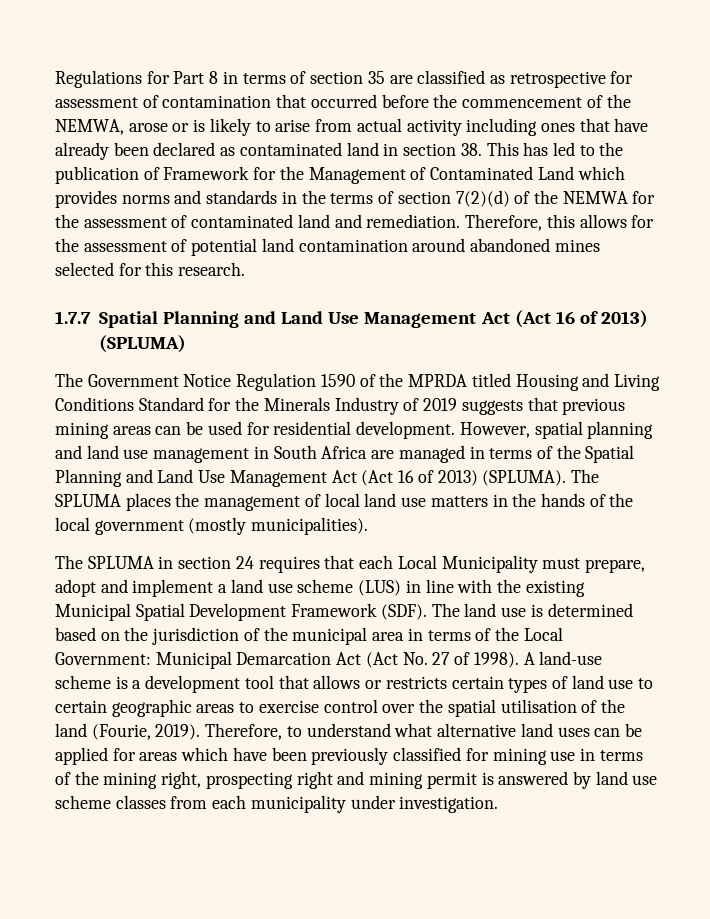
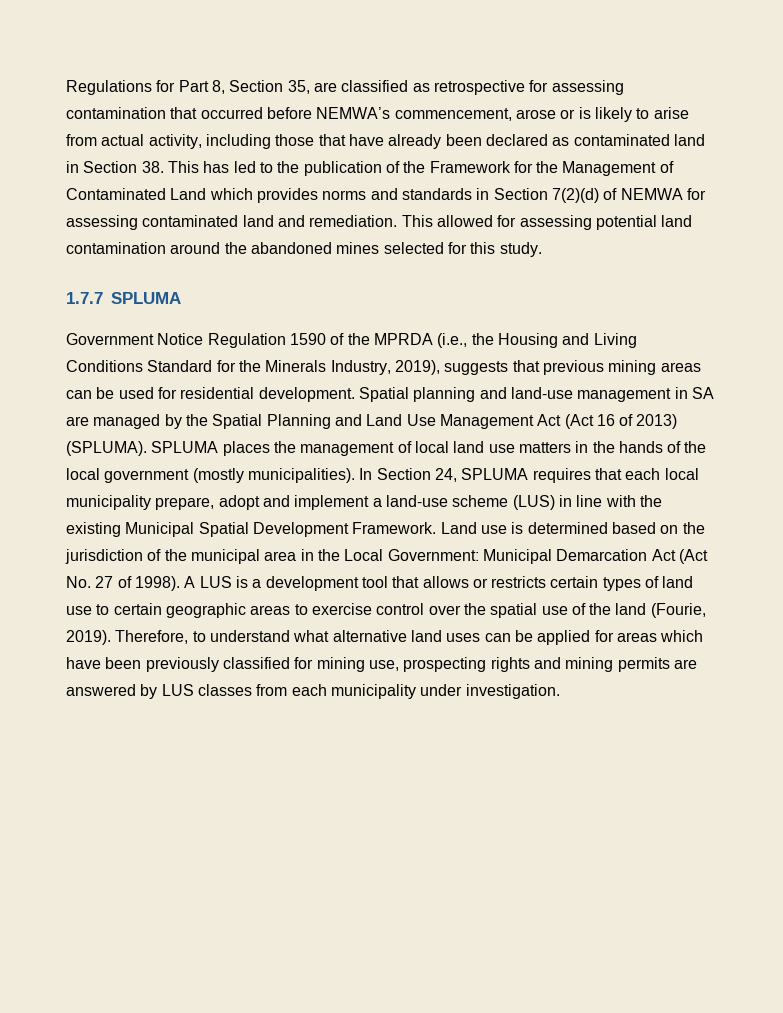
[209,71,385,84] 8 in terms of section 35 -> [211,80,310,94] 8, Section 35,
[55,95,159,108] assessment of -> [551,80,624,95] assessing
[433,94,631,108] [55,119,124,135] the commencement of the NEMWA, -> [316,107,512,121] NEMWA’s commencement,
[406,118,575,136] activity including ones -> [148,134,315,149] activity, including those
[403,143,457,156] section -> [83,161,138,173] Section
(160, 173) none -> [403,161,426,173] the
[301,190,451,204] the terms of section -> [493,188,548,200] Section
[533,190,558,204] the -> (618, 194) none
[55,214,188,228] the assessment of -> [66,215,138,230] assessing
[465,214,655,231] [55,238,188,252] Therefore, this allows for the assessment of -> [401,215,592,230] This allowed for assessing
(466, 245) none -> [224,242,247,254] the
[178,262,246,276] research. -> [499,242,542,257] study.
[98,310,649,328] [98,335,186,353] [55,373,83,387] Spatial Planning and Land Use Management Act (Act 16 of 2013) (SPLUMA) // The -> [111,292,181,304] SPLUMA //
[471,373,511,387] titled -> [437,333,494,348] (i.e., the
[334,397,458,415] Industry of 2019 -> [330,360,440,375] Industry, 2019),
[459,421,654,439] [55,445,553,463] However, spatial planning and land use management in South Africa are managed in terms of -> [358,387,714,402] [66,414,182,429] Spatial planning and land-use management in SA are managed by
[570,469,599,483] The -> (147, 448) none
[55,555,581,573] // The SPLUMA in section 24 requires that each Local Municipality must -> [359,468,699,483] [66,495,151,510] In Section 24, SPLUMA requires that each local municipality
[230,579,293,593] land use -> [385,495,448,507] land-use
[291,603,497,620] Framework (SDF). The land -> [352,522,477,534] Framework. Land
[427,628,492,641] terms of -> (314, 555) none
[539,651,603,665] [55,675,111,689] land-use scheme -> [199,576,232,588] LUS
[500,699,577,713] utilisation -> [541,606,568,615] use
[550,748,643,761] [55,771,658,789] [55,795,111,809] use in terms of the mining right, prospecting right and mining permit is answered by land use scheme -> [368,657,697,672] [66,684,194,699] use, prospecting rights and mining permits are answered by LUS

